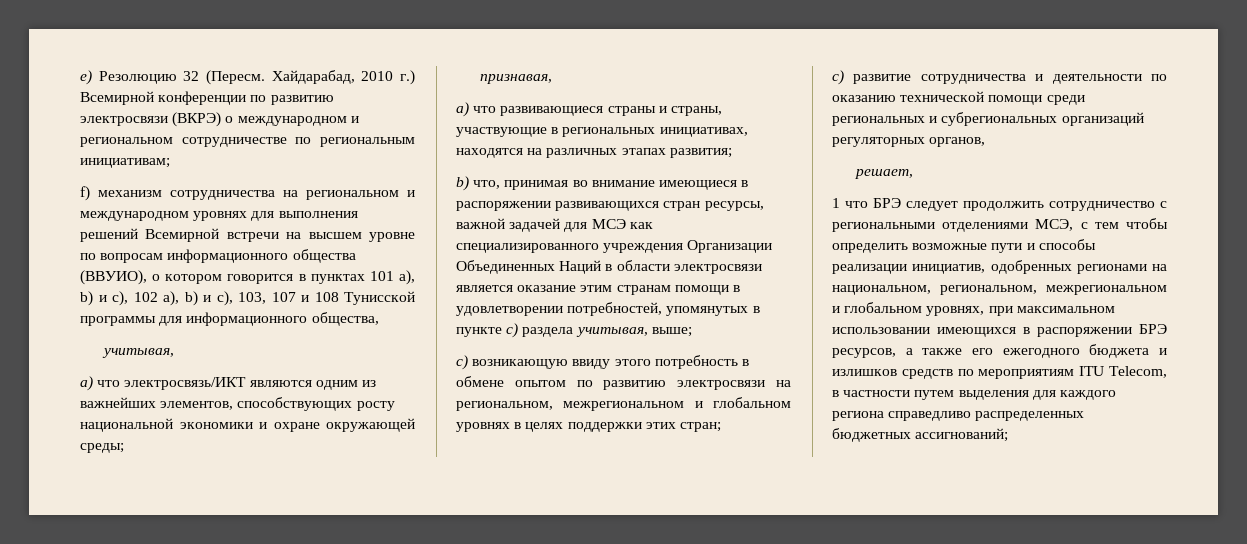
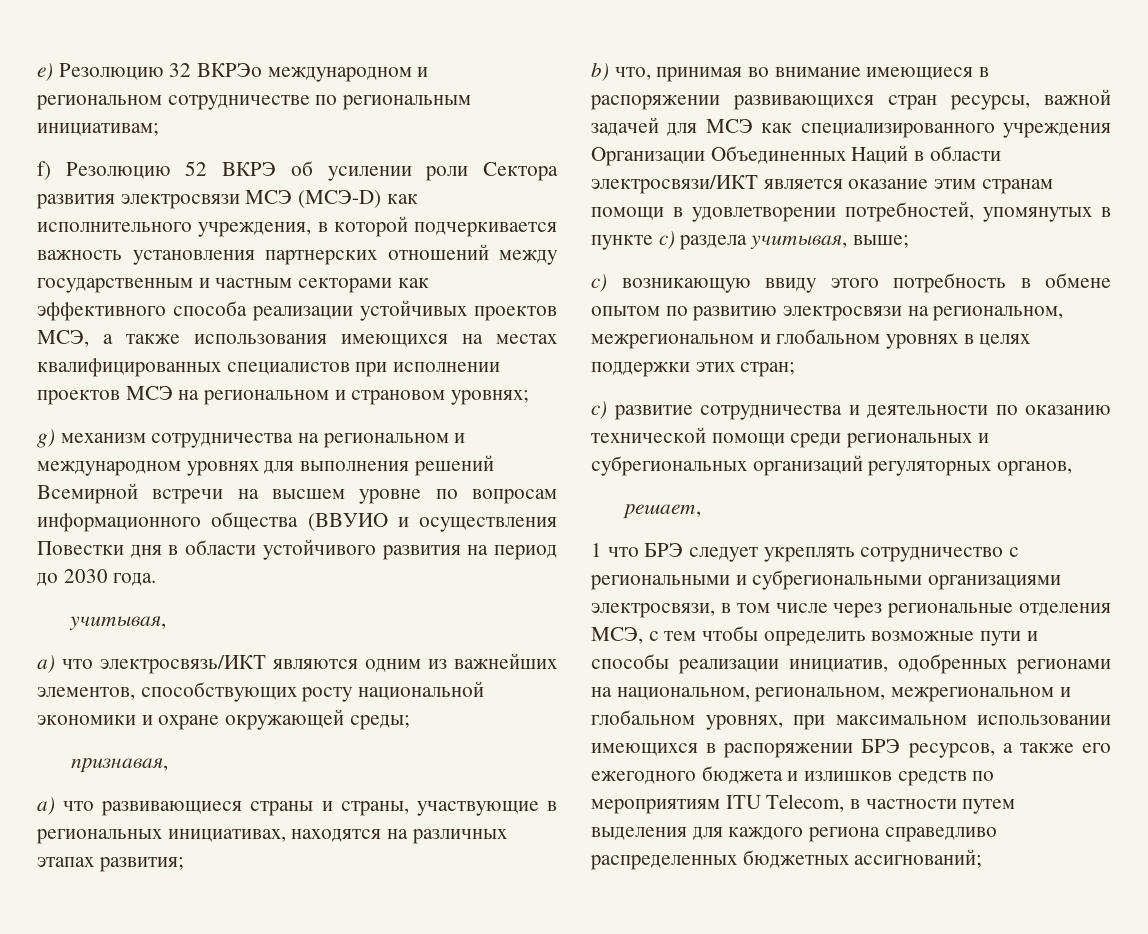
[205,70,415,85] [80,91,334,105] [80,112,234,127] (Пересм. Хайдарабад, 2010 г.) Всемирной конференции по развитию электросвязи (ВКРЭ) о -> [197,63,263,77] ВКРЭо
(90, 193) none -> [65,161,558,181] [36,190,418,209] [37,216,557,237] [37,244,558,265] [37,278,429,293] [37,300,557,321] [37,330,557,347] [37,358,501,377] [37,386,530,405] [37,429,55,448] Резолюцию 52 ВКРЭ об усилении роли Сектора развития электросвязи МСЭ (МСЭ-D) как исполнительного учреждения, в которой подчеркивается важность установления партнерских отношений между государственным и частным секторами как эффективного способа реализации устойчивых проектов МСЭ, а также использования имеющихся на местах квалифицированных специалистов при исполнении проектов МСЭ на региональном и страновом уровнях; // g)
[80,270,415,285] [80,291,415,306] [80,312,379,326] (ВВУИО), о котором говорится в пунктах 101 а), b) и с), 102 а), b) и с), 103, 107 и 108 Тунисской программы для информационного общества, -> [307,513,557,532] [37,539,557,560] [37,569,157,586] (ВВУИО и осуществления Повестки дня в области устойчивого развития на период до 2030 года.
[673,264,762,274] электросвязи -> [591,175,758,194] электросвязи/ИКТ
[963,201,1044,211] продолжить -> [763,547,855,562] укреплять
[942,222,1029,232] отделениями -> [735,570,1062,590] [591,603,1111,618] и субрегиональными организациями электросвязи, в том числе через региональные отделения

